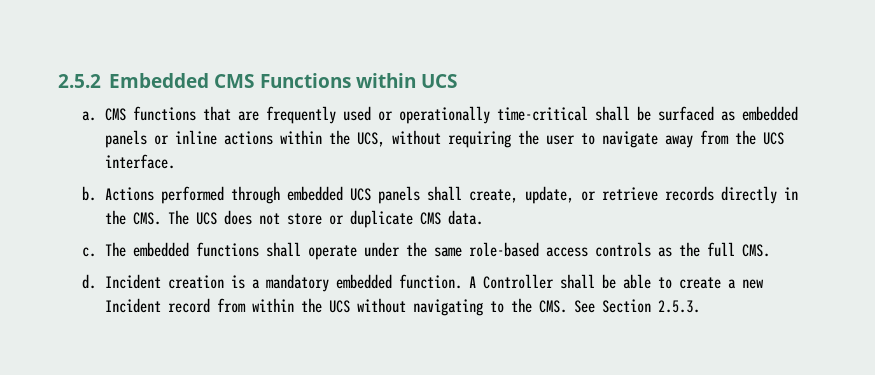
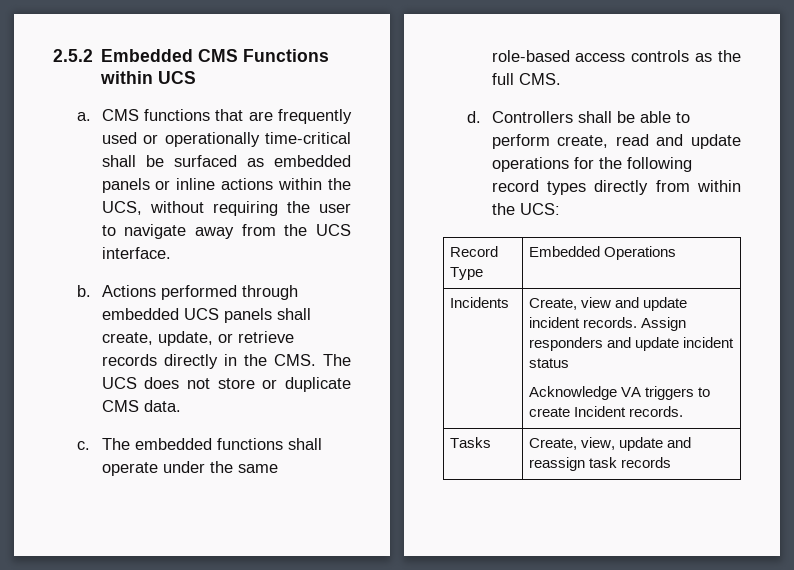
[105,274,765,292] [105,298,701,316] Incident creation is a mandatory embedded function. A Controller shall be able to create a new Incident record from within the UCS without navigating to the CMS. See Section 2.5.3. -> [491,111,690,123] [491,134,741,149] [491,157,692,172] [491,180,741,195] [491,203,560,215] [450,246,499,257] [450,267,484,280] [529,246,677,260] [450,297,510,308] [529,297,688,311] [529,317,687,331] [529,337,735,351] [529,358,570,368] [529,386,711,400] [529,406,684,417] [450,437,492,448] [529,437,692,451] [529,457,672,471] Controllers shall be able to perform create, read and update operations for the following record types directly from within the UCS: // Record Type | Embedded Operations // Incidents | Create, view and update incident records. Assign responders and update incident status // Acknowledge VA triggers to create Incident records. // Tasks | Create, view, update and reassign task records

